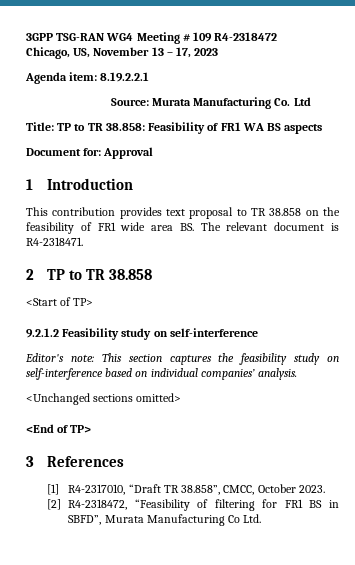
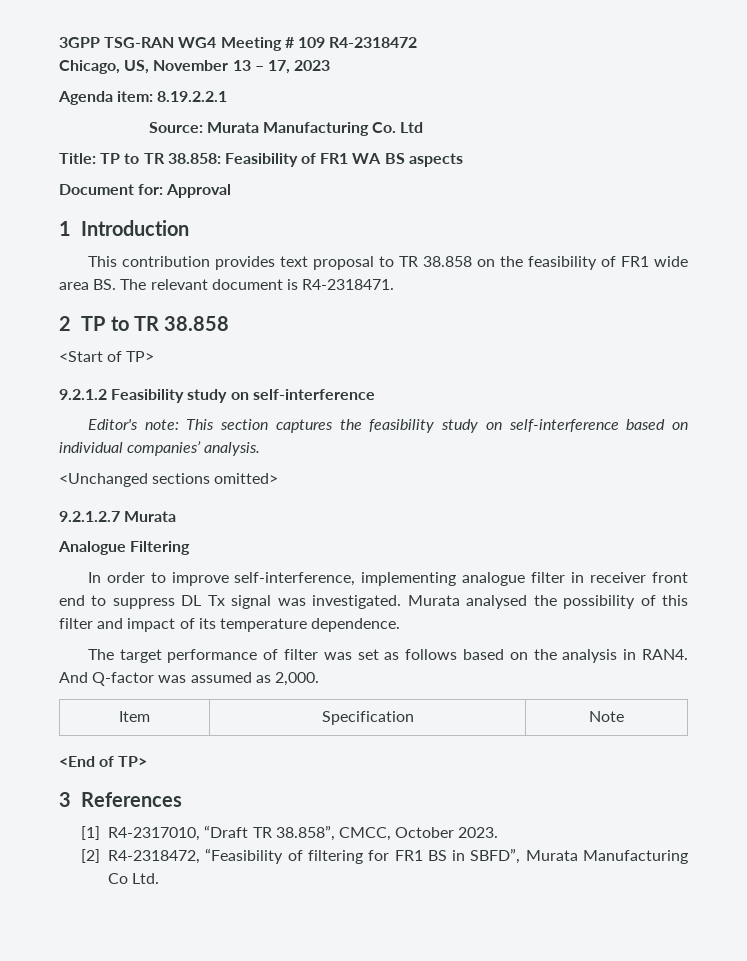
(182, 397) none -> [59,511,177,522] [58,541,191,555] [87,572,688,586] [59,595,688,609] [59,618,401,632] [87,649,689,663] [59,672,319,686] [119,711,150,722] [321,711,414,725] [589,711,624,722] // 9.2.1.2.7 Murata // Analogue Filtering // In order to improve self-interference, implementing analogue filter in receiver front end to suppress DL Tx signal was investigated. Murata analysed the possibility of this filter and impact of its temperature dependence. // The target performance of filter was set as follows based on the analysis in RAN4. And Q-factor was assumed as 2,000. // Item | Specification | Note

